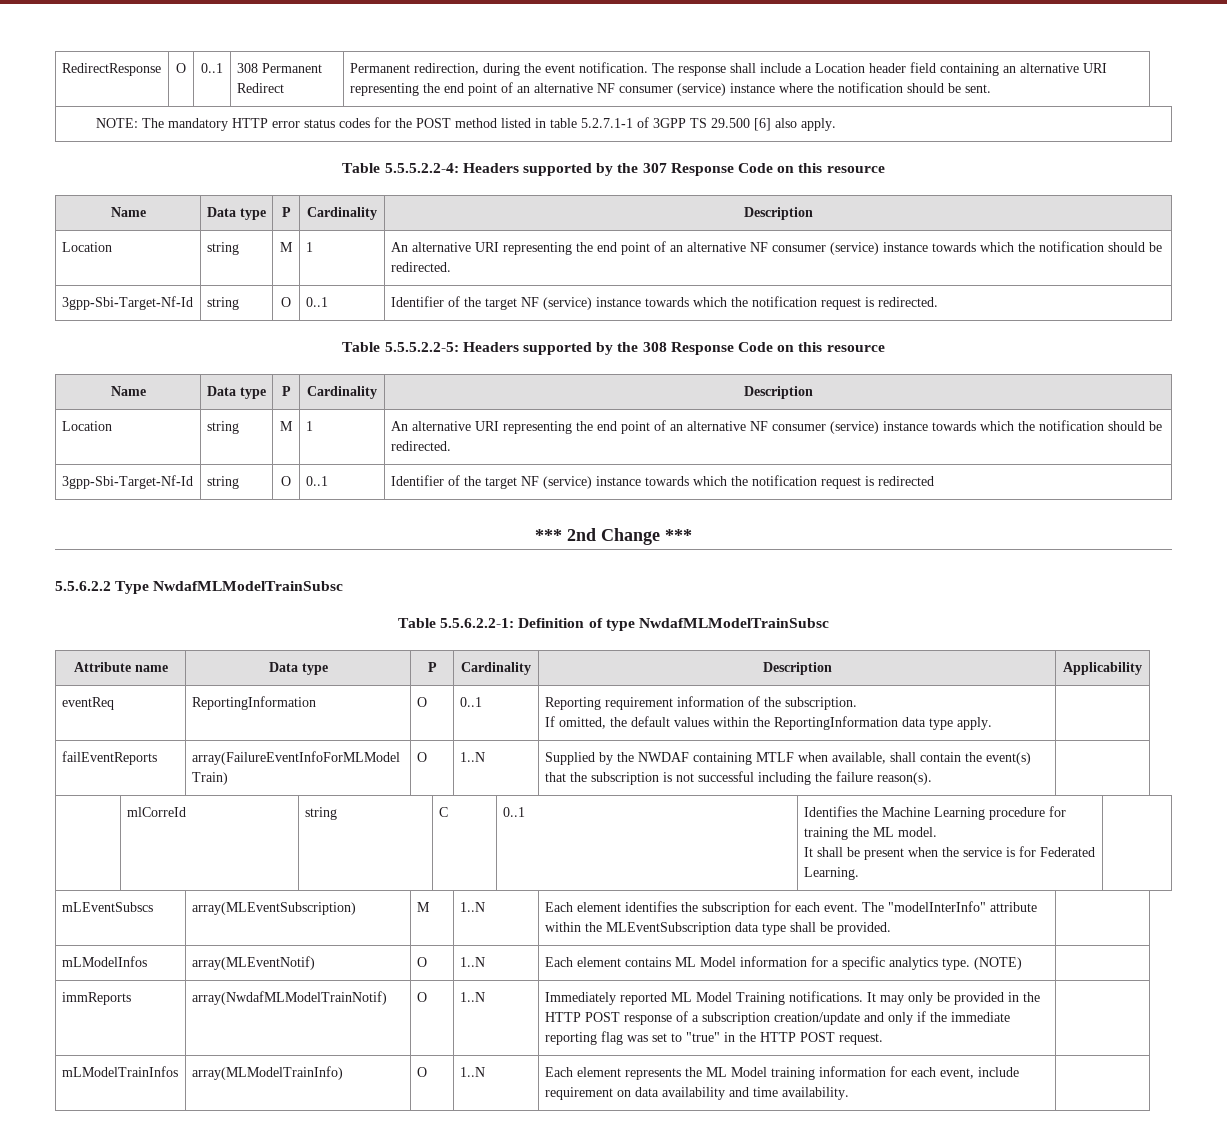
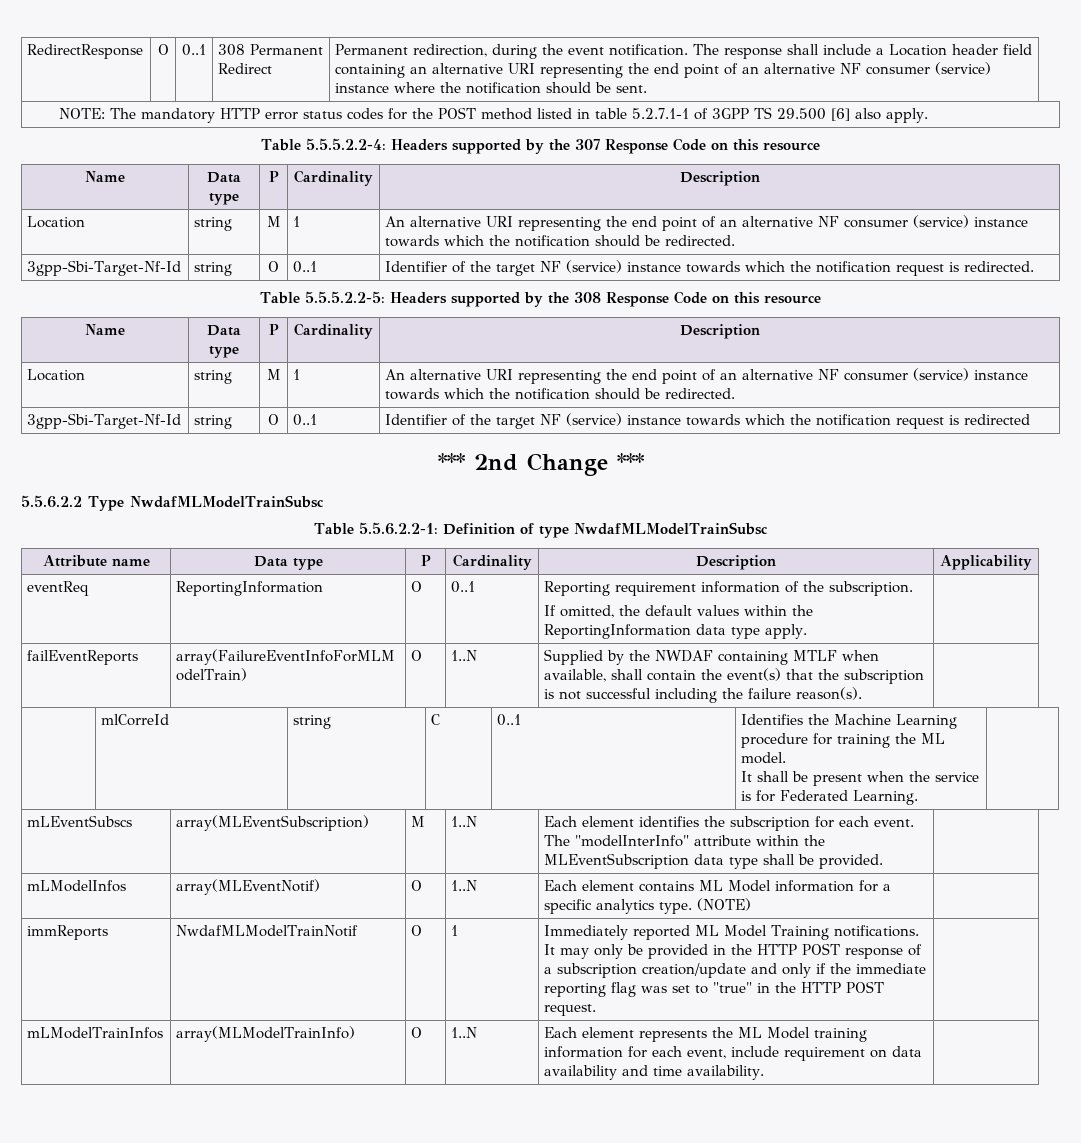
[191,991,387,1005] [416,992,427,1002] [459,992,485,1002] array(NwdafMLModelTrainNotif) | O | 1..N -> [176,925,359,937] [411,925,423,936] [451,925,459,936] NwdafMLModelTrainNotif | O | 1

